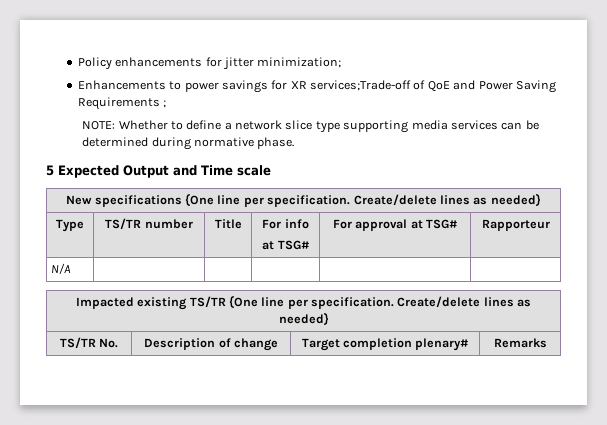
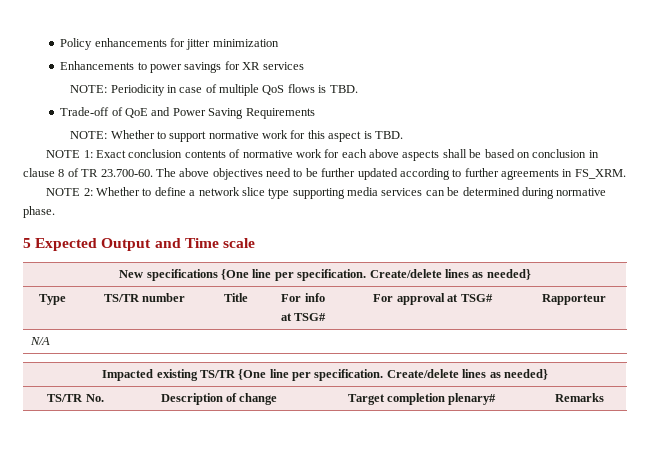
[257,57,342,68] minimization; -> [212,39,279,47] minimization
[310,80,412,91] services;Trade-off -> [262,62,304,70] [70,84,358,96] [60,107,110,116] services // NOTE: Periodicity in case of multiple QoS flows is TBD. // Trade-off
[163,100,167,108] ; -> (315, 113) none
(183, 125) none -> [169,130,403,142] [46,149,599,161] [23,168,626,180] [46,187,152,196] support normative work for this aspect is TBD. // NOTE 1: Exact conclusion contents of normative work for each above aspects shall be based on conclusion in clause 8 of TR 23.700-60. The above objectives need to be further updated according to further agreements in FS_XRM. // NOTE 2: Whether to

